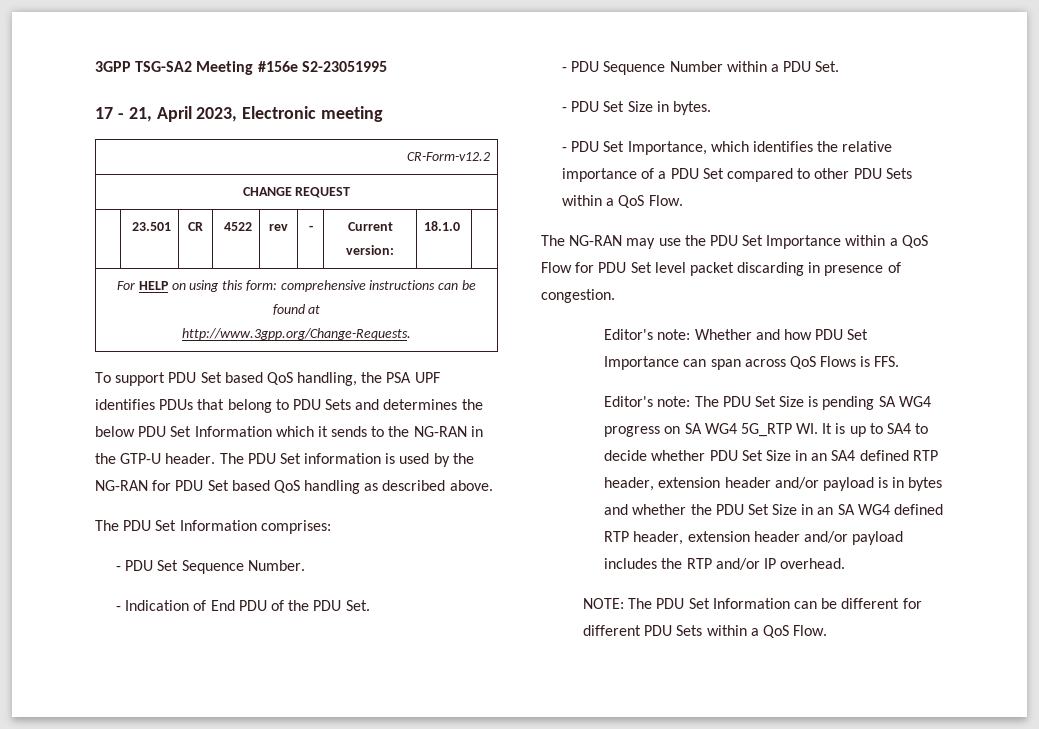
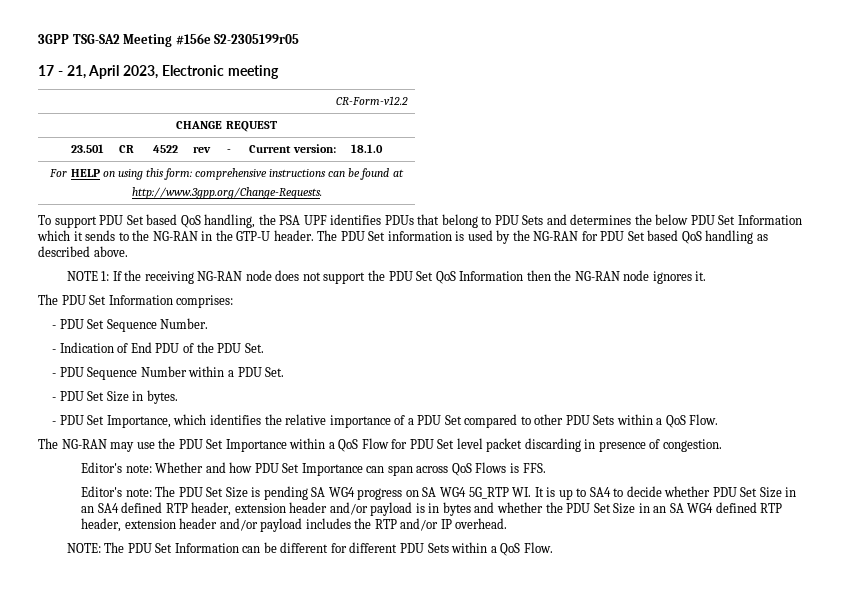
[301,61,387,72] S2-23051995 -> [214,34,300,44] S2-2305199r05
(493, 485) none -> [66,270,707,284] // NOTE 1: If the receiving NG-RAN node does not support the PDU Set QoS Information then the NG-RAN node ignores it.

